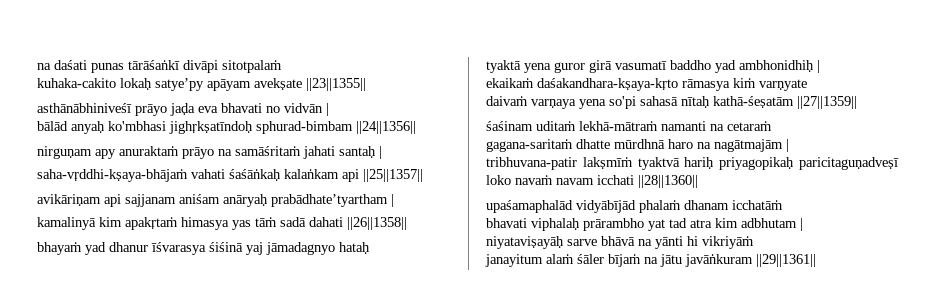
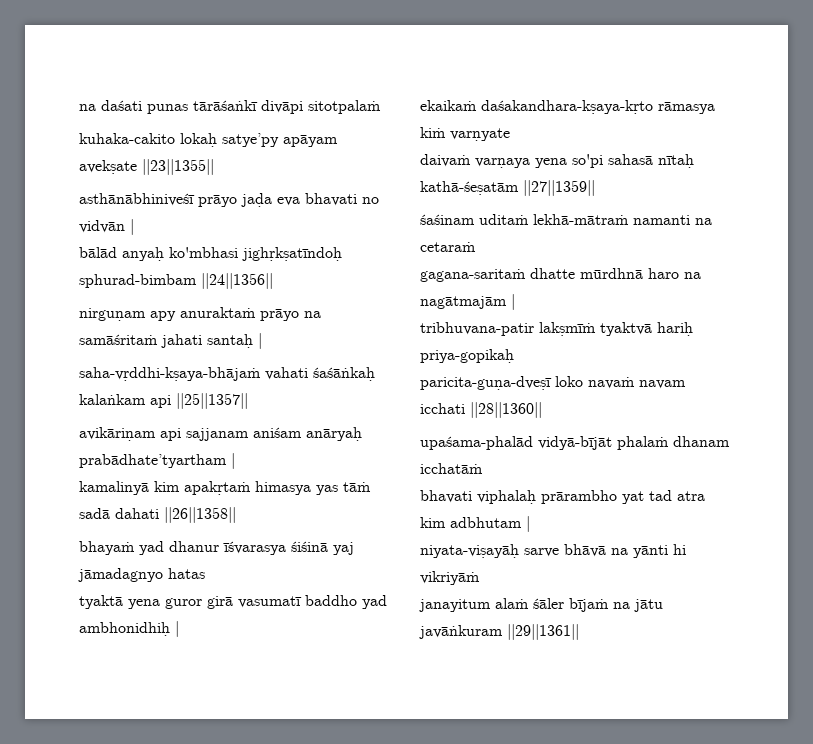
[339,242,370,254] hataḥ -> [168,568,205,579] hatas
[719,157,899,170] priyagopikaḥ paricitaguṇadveṣī -> [420,349,514,363] [420,376,552,390] priya-gopikaḥ // paricita-guṇa-dveṣī
[486,200,636,213] upaśamaphalād vidyābījād -> [420,436,612,450] upaśama-phalād vidyā-bījāt
[486,236,564,249] niyataviṣayāḥ -> [420,544,519,558] niyata-viṣayāḥ

